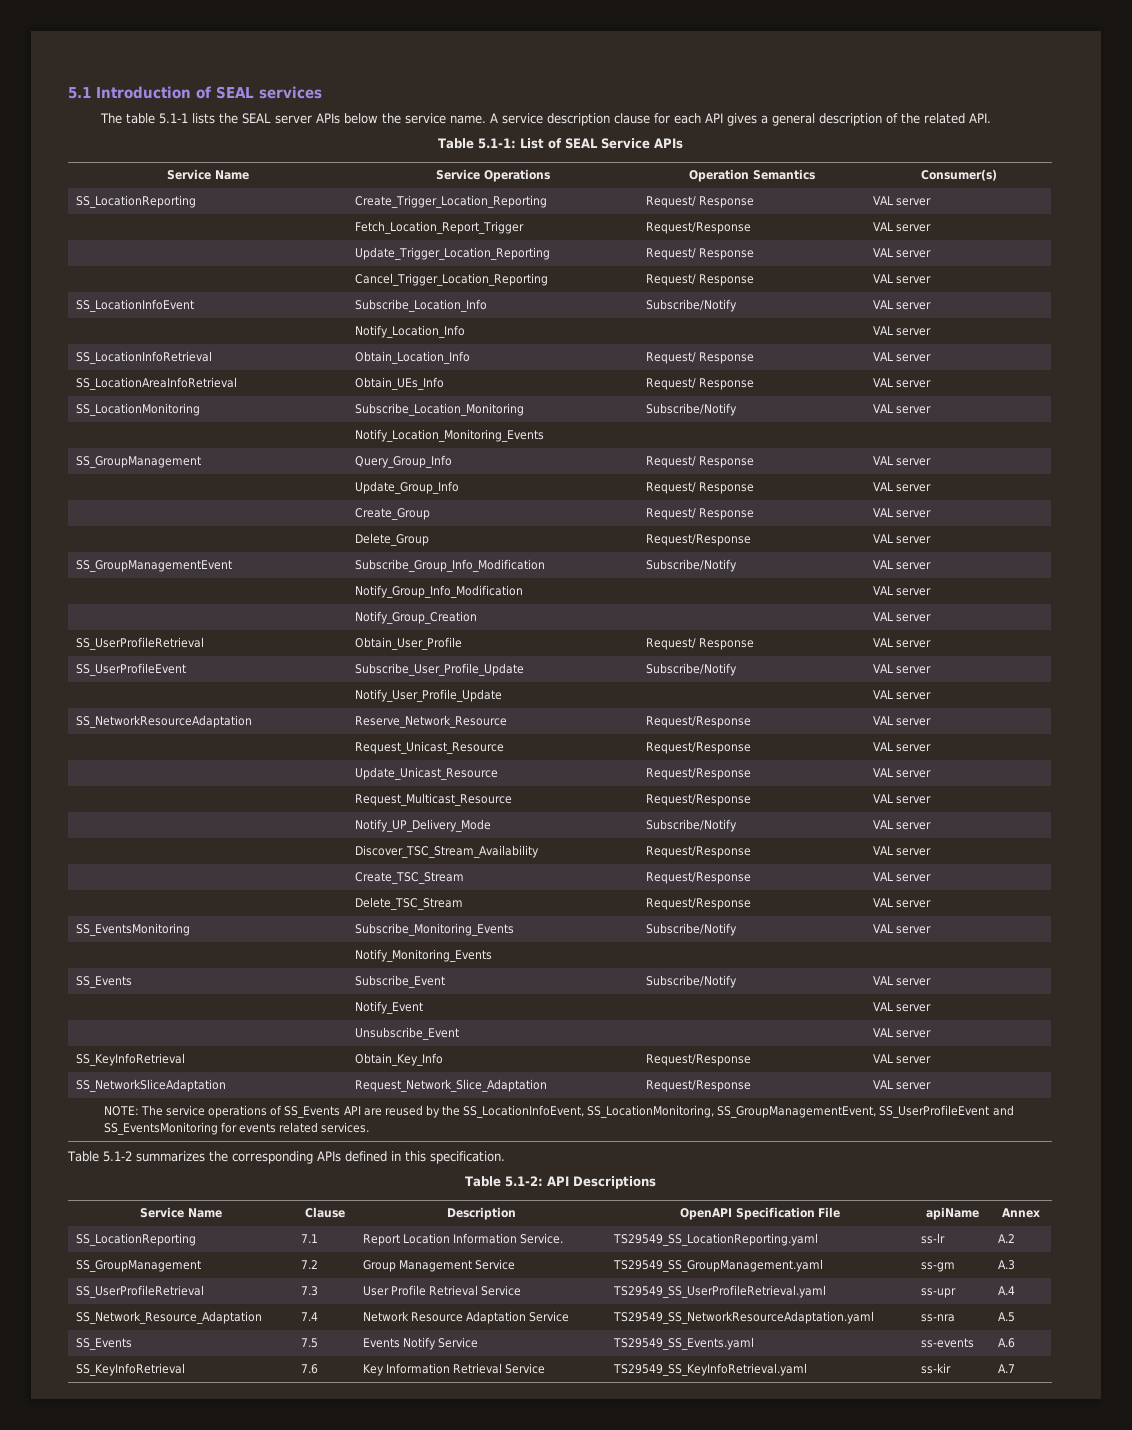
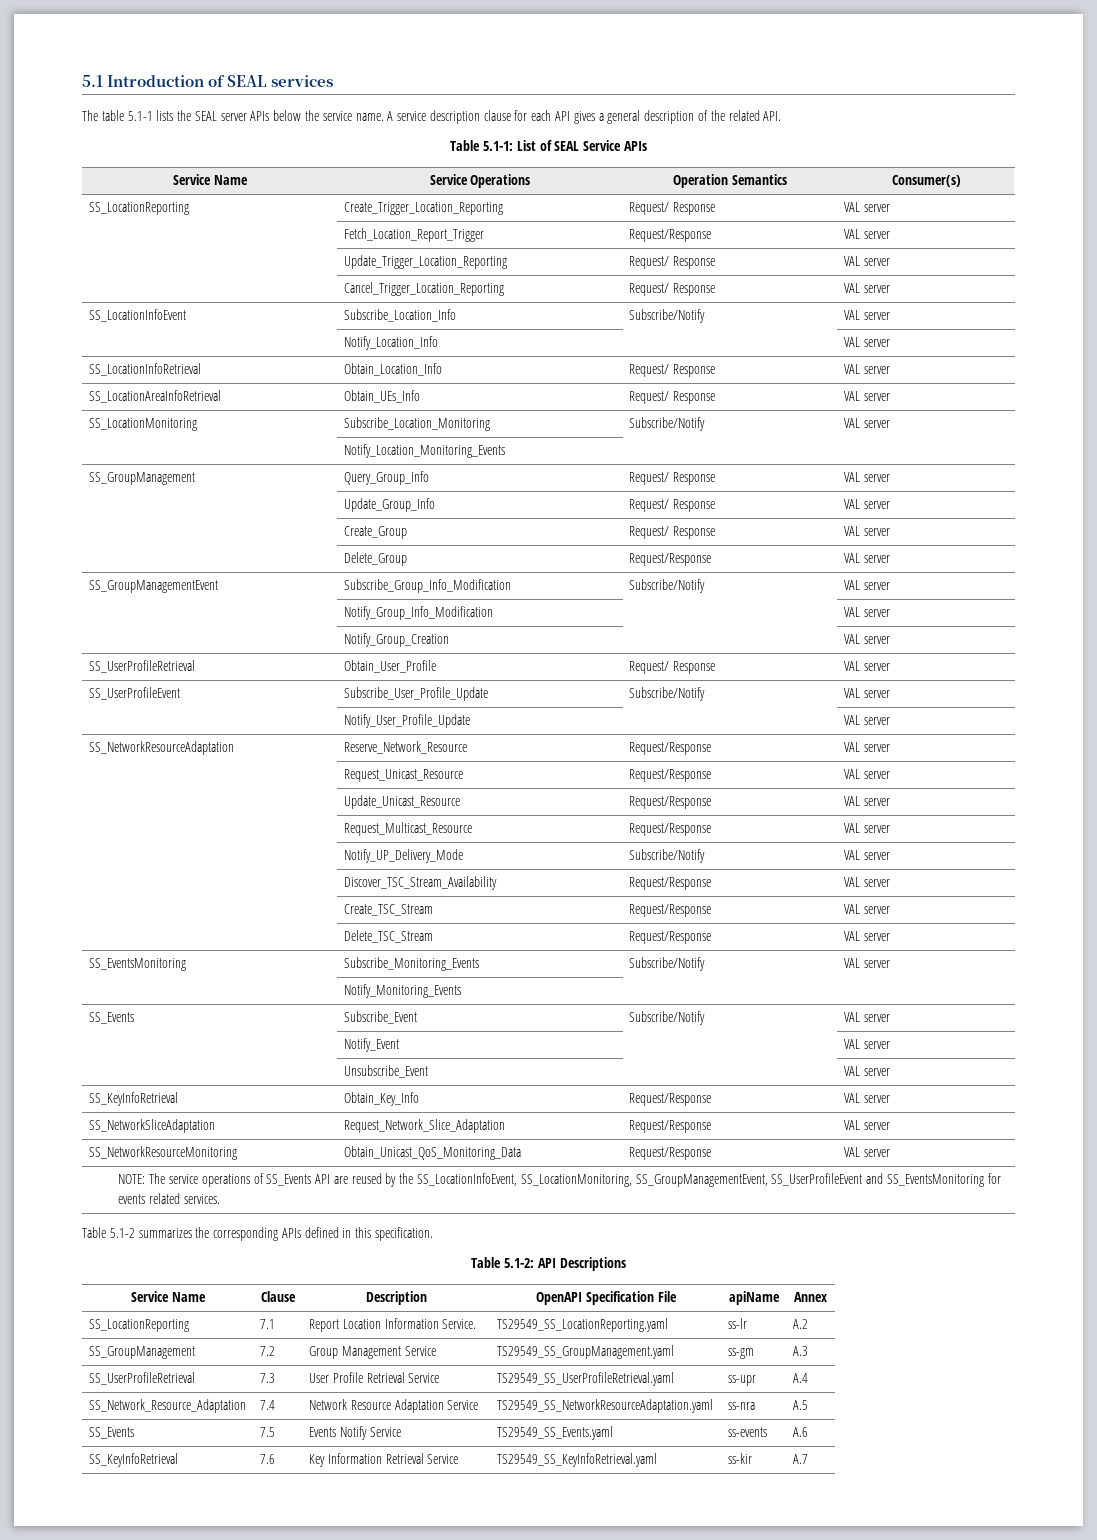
(931, 1086) none -> [88,1146,237,1160] [343,1146,521,1160] [628,1147,711,1160] [843,1147,890,1157] // SS_NetworkResourceMonitoring | Obtain_Unicast_QoS_Monitoring_Data | Request/Response | VAL server

